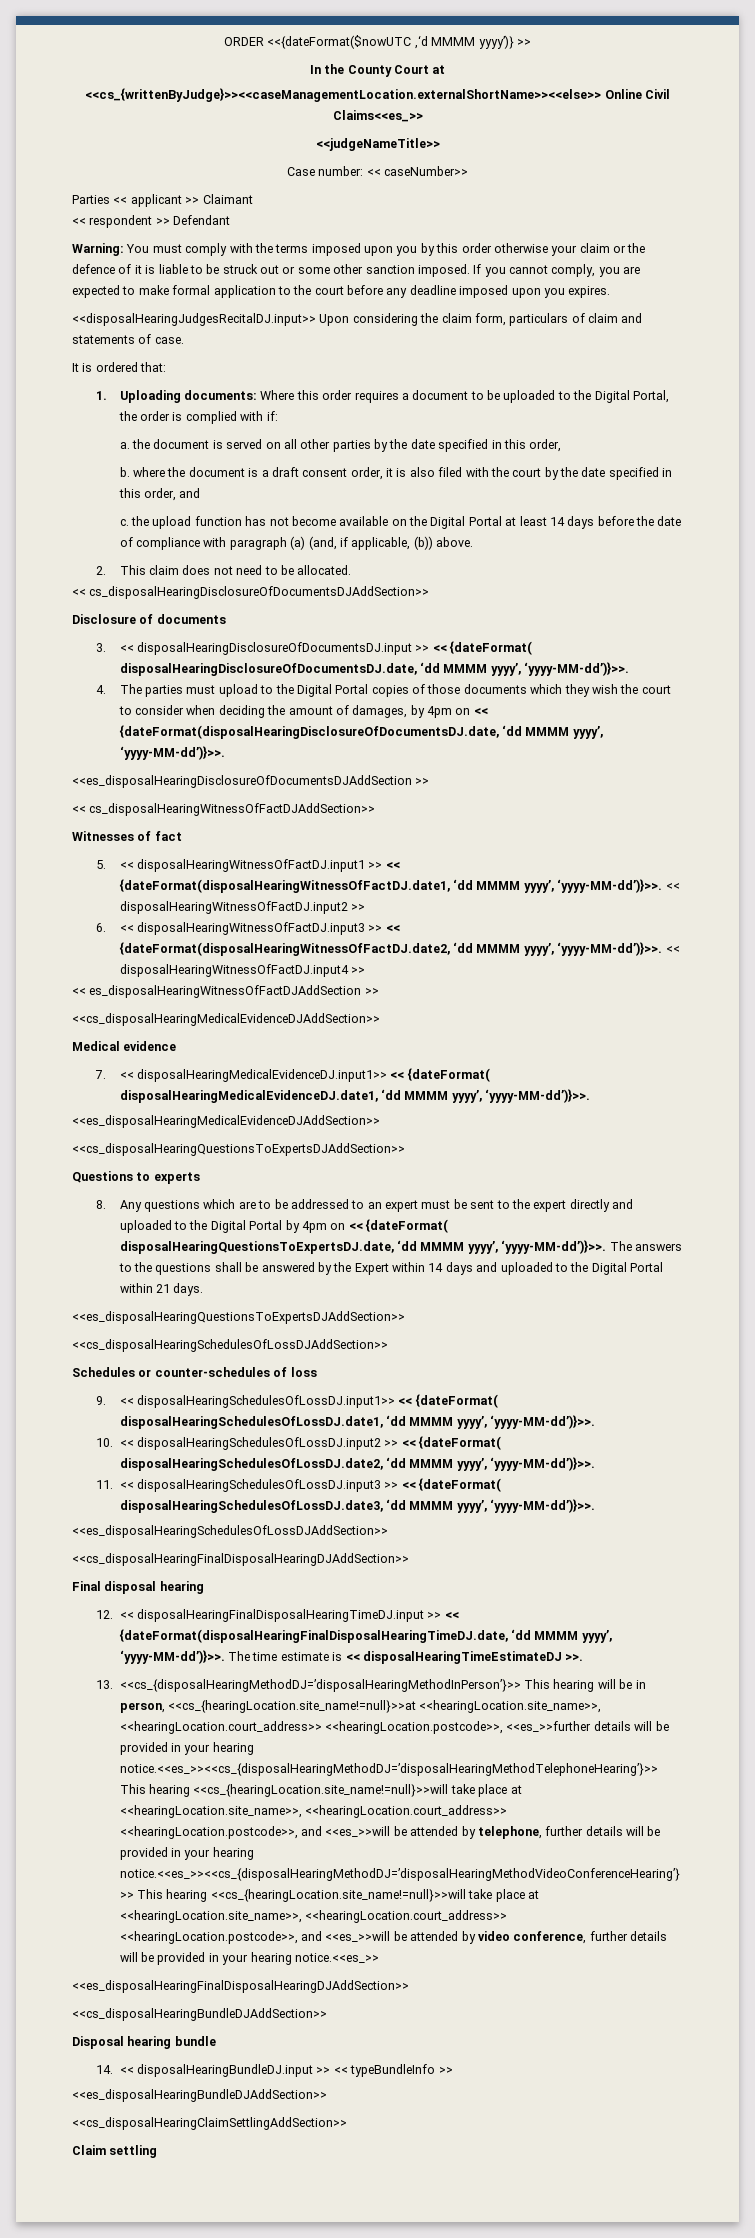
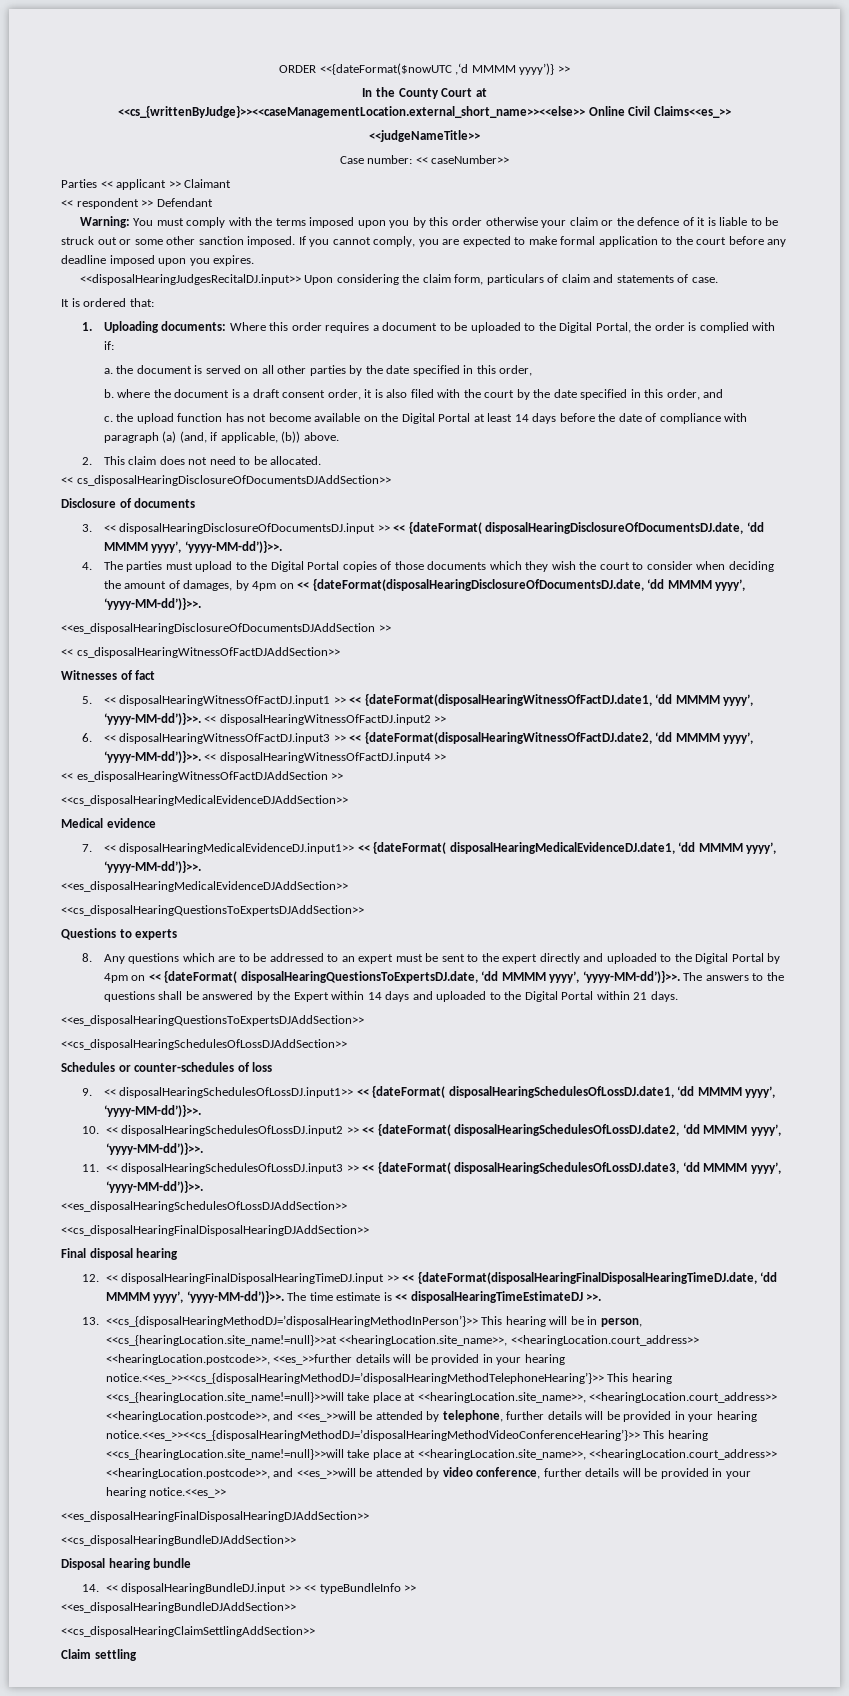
[85,88,602,102] <<cs_{writtenByJudge}>><<caseManagementLocation.externalShortName>><<else>> -> [118,105,586,118] <<cs_{writtenByJudge}>><<caseManagementLocation.external_short_name>><<else>>

